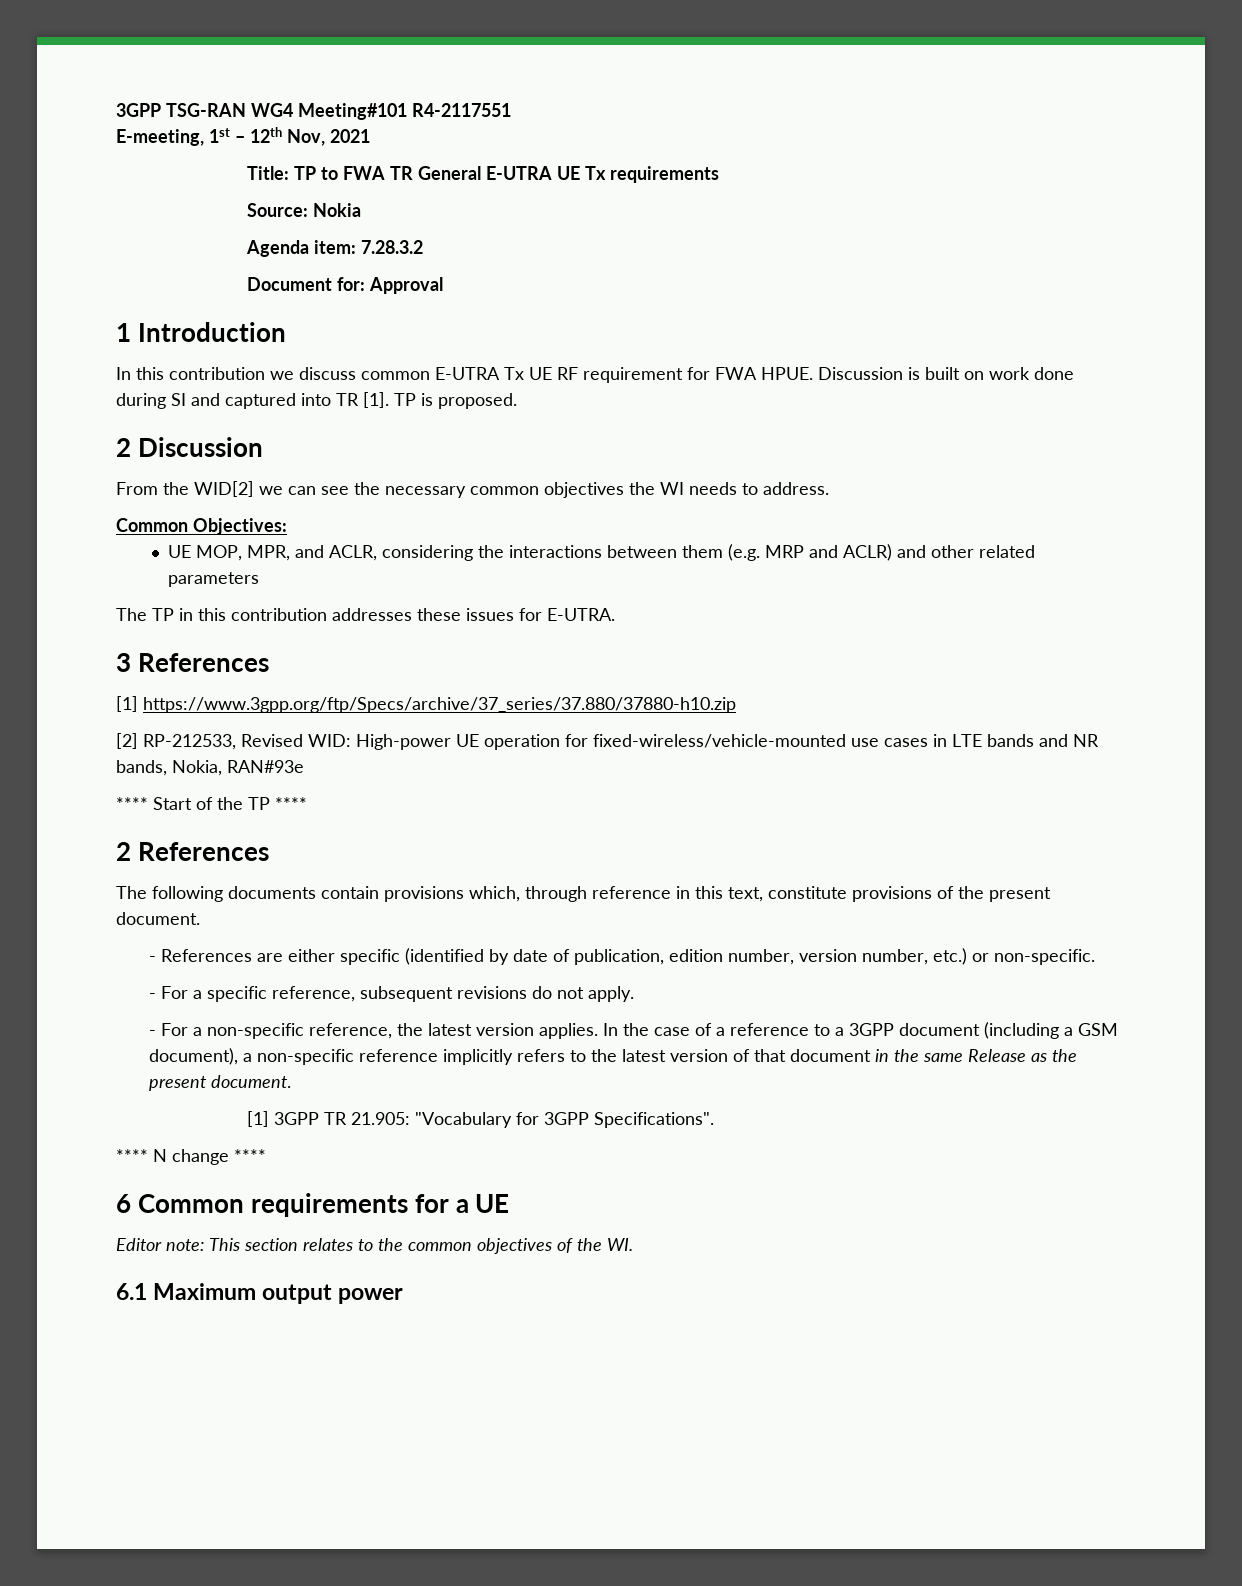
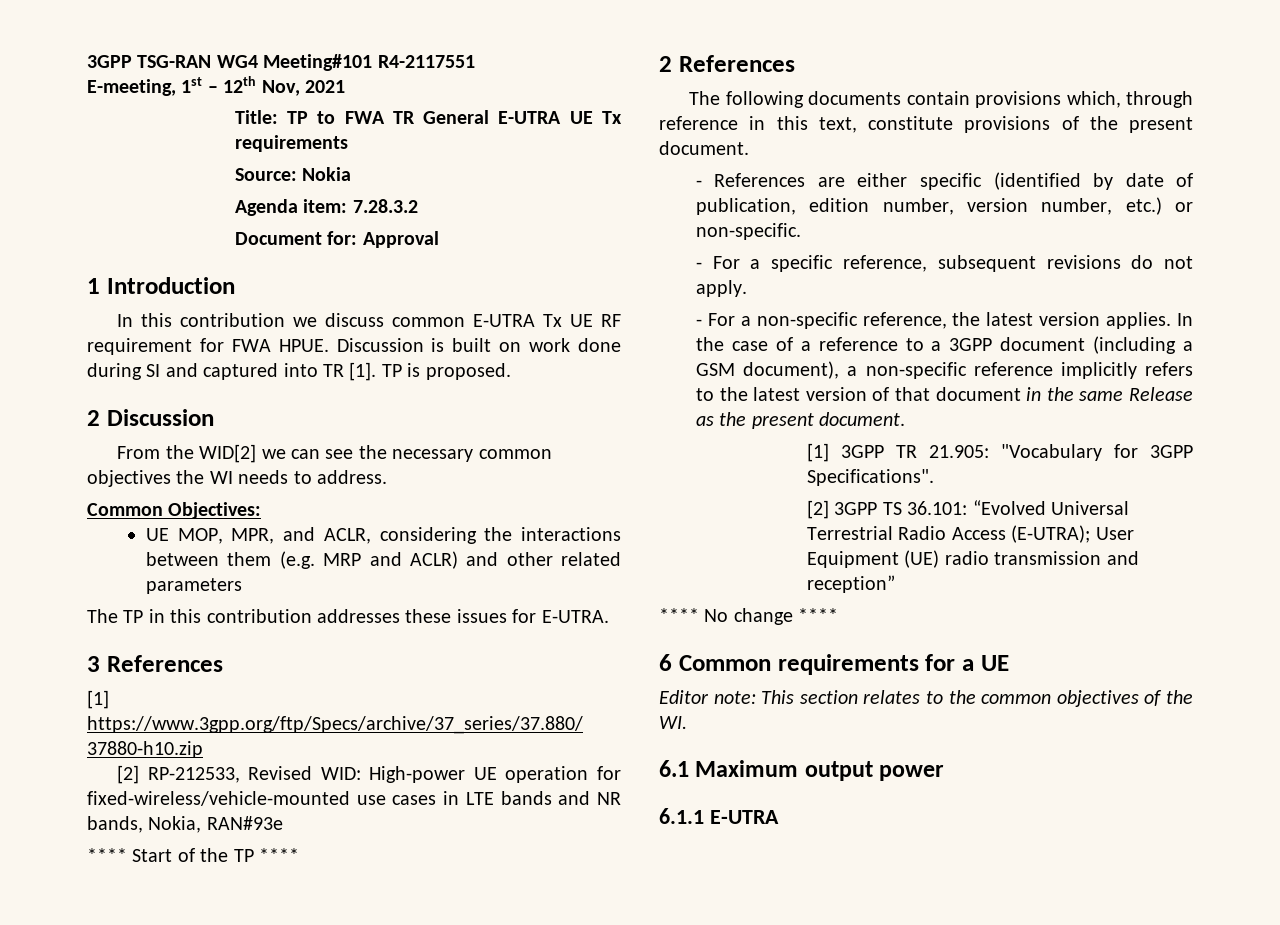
[116,1149,167,1162] // **** N -> [806,500,1129,519] [806,525,1134,543] [806,550,1139,568] [806,575,895,593] [659,608,729,622] // [2] 3GPP TS 36.101: “Evolved Universal Terrestrial Radio Access (E-UTRA); User Equipment (UE) radio transmission and reception” // **** No
(404, 1296) none -> [659,808,779,824] // 6.1.1 E-UTRA

